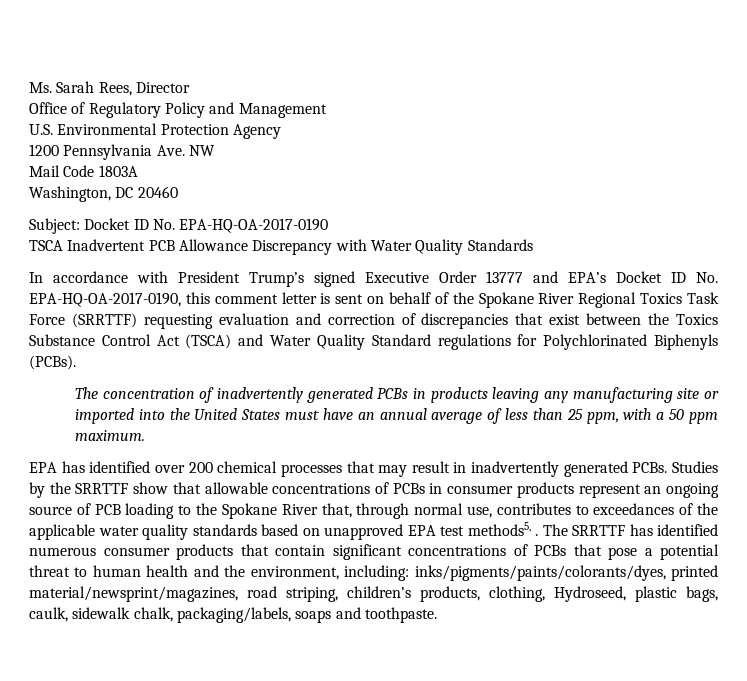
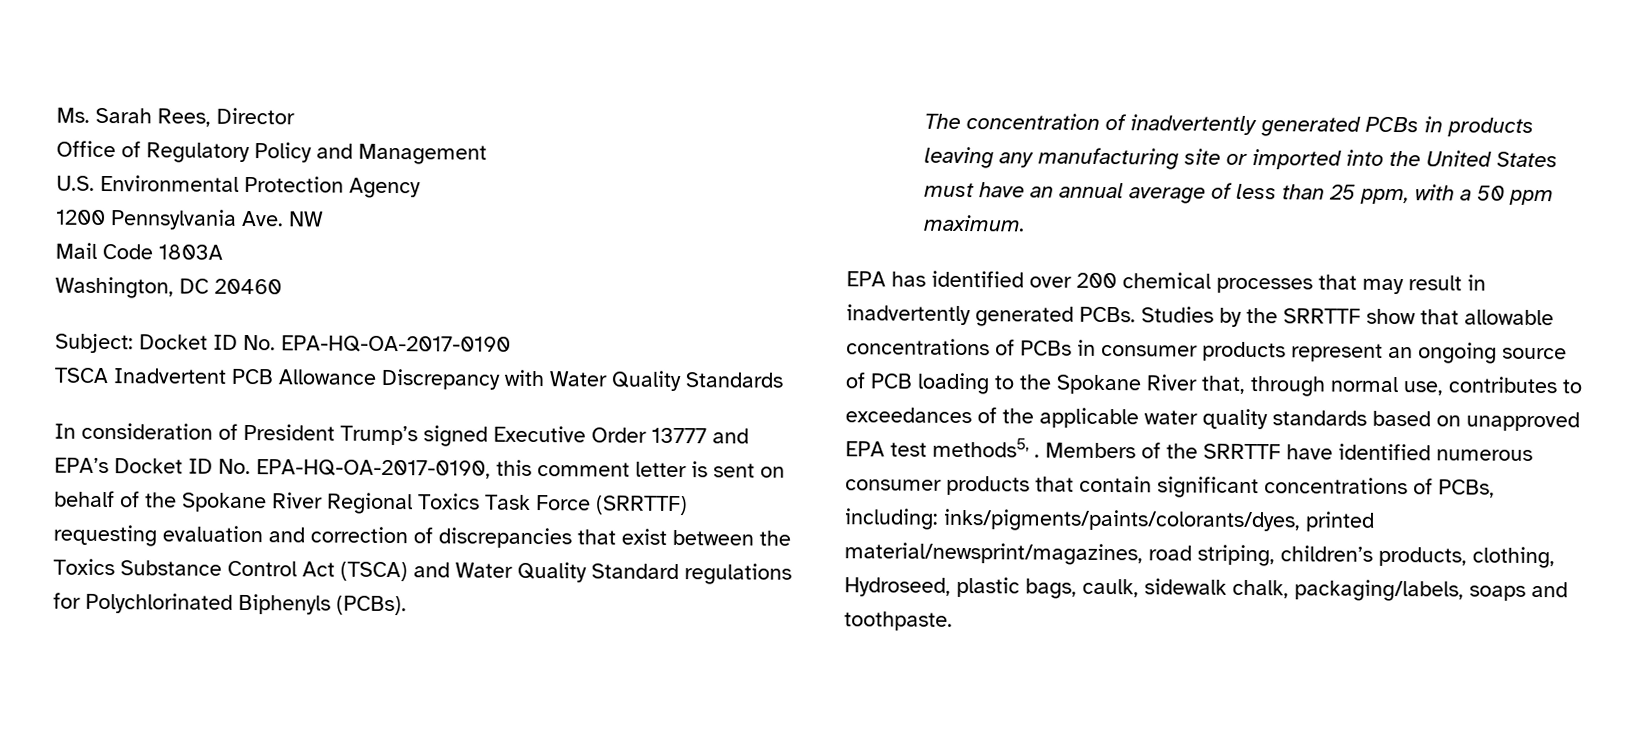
[53,271,168,283] accordance with -> [81,422,238,440] consideration of
[542,524,653,536] The SRRTTF has -> [1045,442,1333,460] Members of the SRRTTF have
[534,544,719,560] [29,565,339,580] PCBs that pose a potential threat to human health and the environment, -> [1438,479,1495,498] PCBs,

